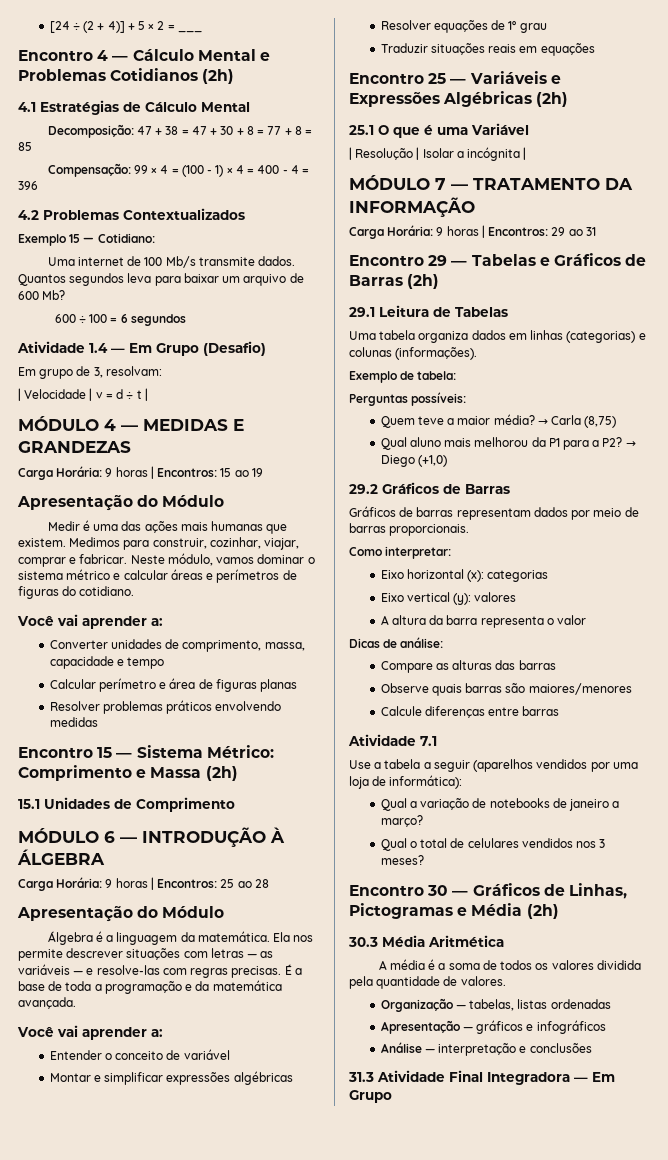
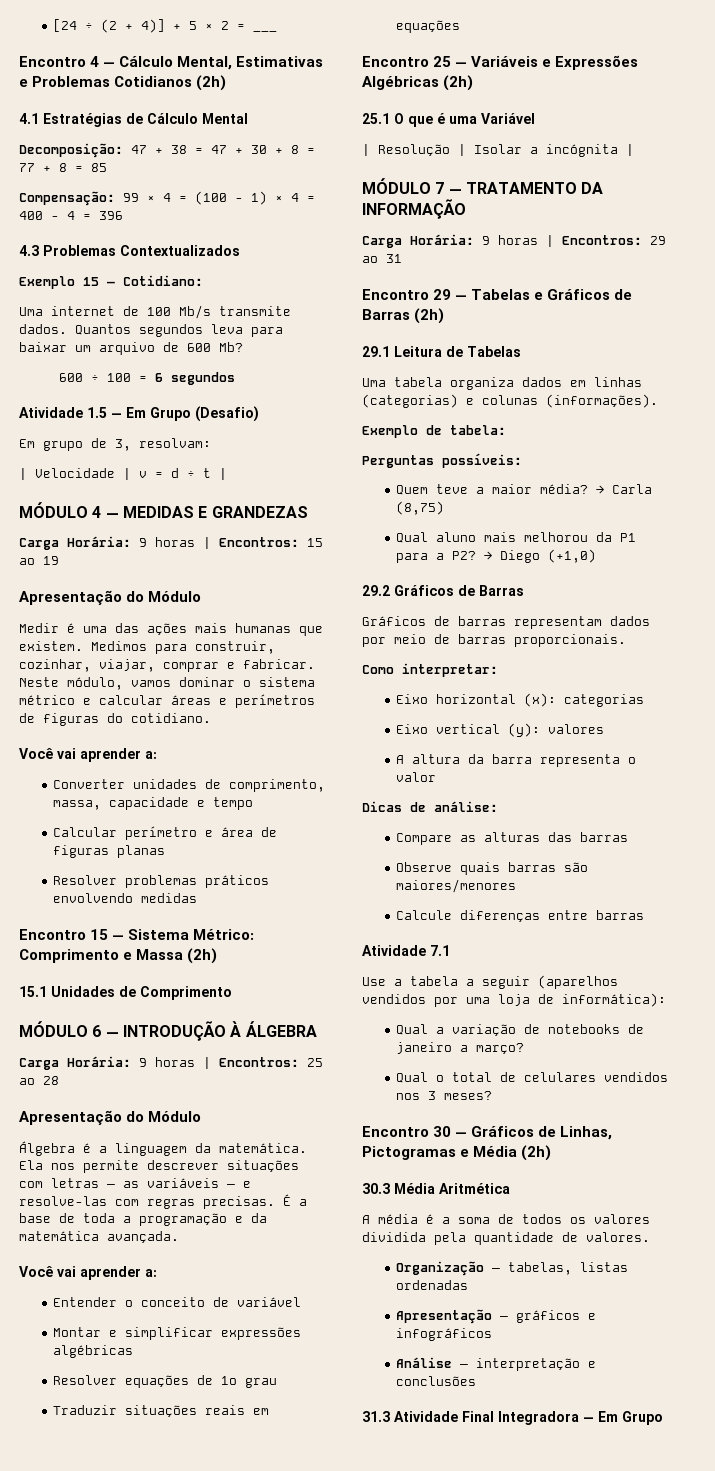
[197,49,256,61] Mental -> [177,56,324,70] Mental, Estimativas
[18,210,39,220] 4.2 -> [19,245,39,256] 4.3
[89,343,108,353] 1.4 -> [87,407,107,418] 1.5

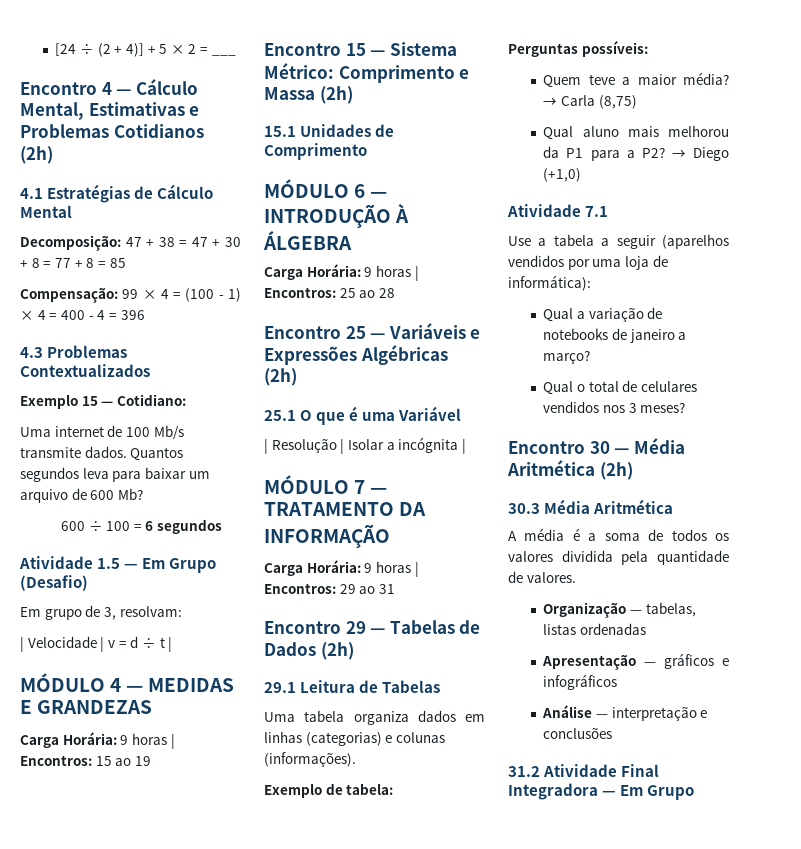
[19,590,202,605] [19,623,323,636] [19,641,275,654] [19,659,315,672] [19,677,315,690] [19,694,315,708] [19,713,211,726] [19,748,157,762] [53,779,326,792] [53,797,254,810] [53,826,278,840] [53,845,166,858] [53,875,270,888] [53,893,198,903] // Apresentação do Módulo // Medir é uma das ações mais humanas que existem. Medimos para construir, cozinhar, viajar, comprar e fabricar. Neste módulo, vamos dominar o sistema métrico e calcular áreas e perímetros de figuras do cotidiano. // Você vai aprender a: // Converter unidades de comprimento, massa, capacidade e tempo // Calcular perímetro e área de figuras planas // Resolver problemas práticos envolvendo medidas -> (151, 761) none
[19,1110,202,1125] [19,1141,307,1156] [19,1160,299,1173] [19,1178,251,1188] [19,1194,307,1209] [19,1213,267,1226] [19,1231,179,1243] [19,1266,157,1280] [53,1297,302,1307] [53,1327,302,1340] [53,1345,134,1358] [53,1375,278,1388] [53,1405,270,1417] [396,20,461,33] // Apresentação do Módulo // Álgebra é a linguagem da matemática. Ela nos permite descrever situações com letras — as variáveis — e resolve-las com regras precisas. É a base de toda a programação e da matemática avançada. // Você vai aprender a: // Entender o conceito de variável // Montar e simplificar expressões algébricas // Resolver equações de 1º grau // Traduzir situações reais em equações -> (395, 293) none
[534,289,633,300] [362,309,410,320] e Gráficos de Barras -> [459,620,481,634] [264,642,316,656] de Dados
[362,585,524,596] [362,616,650,629] [362,634,626,647] [362,663,498,677] [396,693,645,707] [396,723,605,737] [396,754,637,767] [396,772,437,782] [362,801,498,812] [396,832,629,845] [396,862,589,875] [396,879,517,893] [396,910,645,922] // 29.2 Gráficos de Barras // Gráficos de barras representam dados por meio de barras proporcionais. // Como interpretar: // Eixo horizontal (x): categorias // Eixo vertical (y): valores // A altura da barra representa o valor // Dicas de análise: // Compare as alturas das barras // Observe quais barras são maiores/menores // Calcule diferenças entre barras -> (582, 175) none
[471,1126,613,1140] [362,1146,518,1160] Gráficos de Linhas, Pictogramas e Média -> [633,438,685,454] [507,460,595,476] Média Aritmética
[362,1411,390,1422] 31.3 -> [508,766,540,777] 31.2

